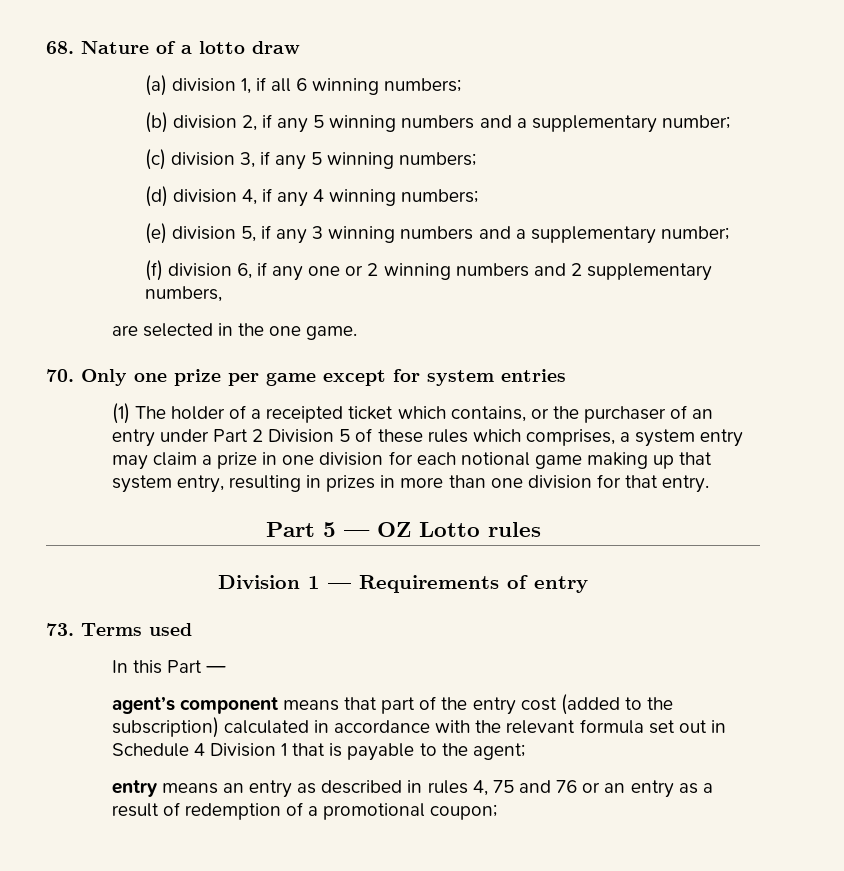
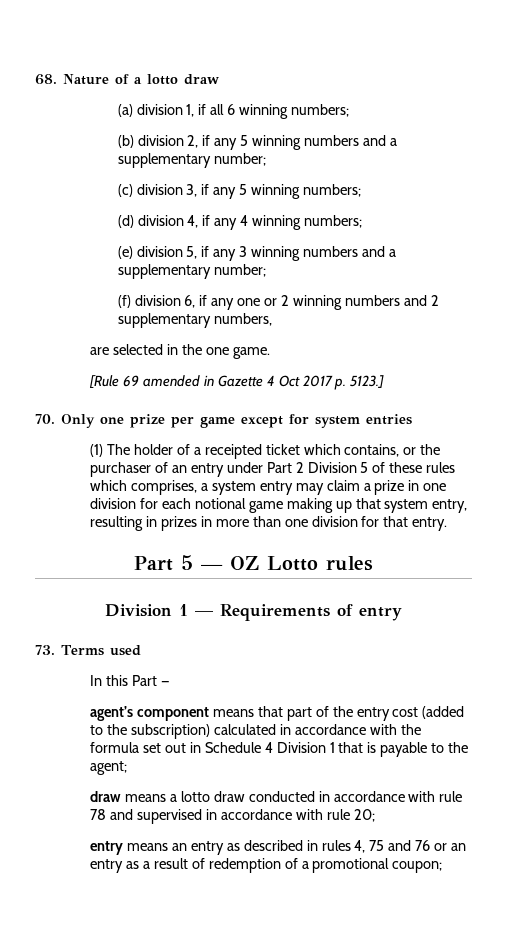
(358, 333) none -> [89,375,385,390] // [Rule 69 amended in Gazette 4 Oct 2017 p. 5123.]
[506,720,576,734] relevant -> (421, 729) none
(525, 751) none -> [90,791,463,802] [90,809,375,824] // draw means a lotto draw conducted in accordance with rule 78 and supervised in accordance with rule 20;

